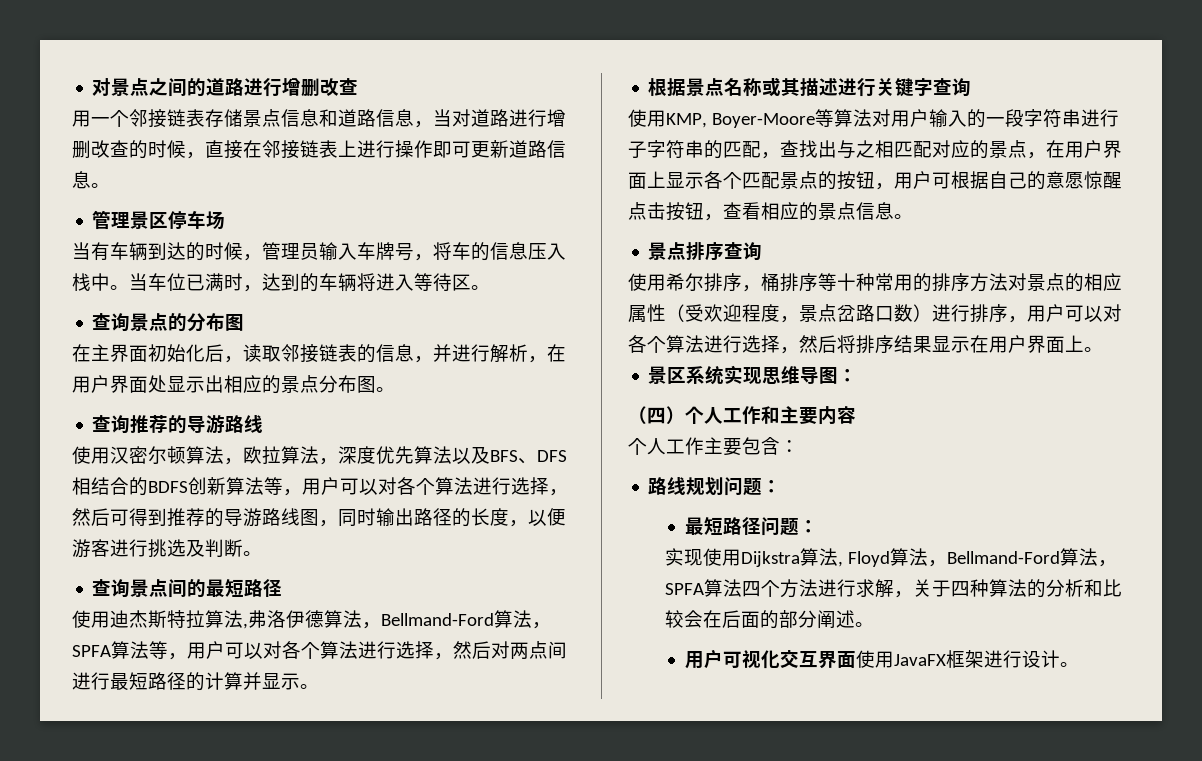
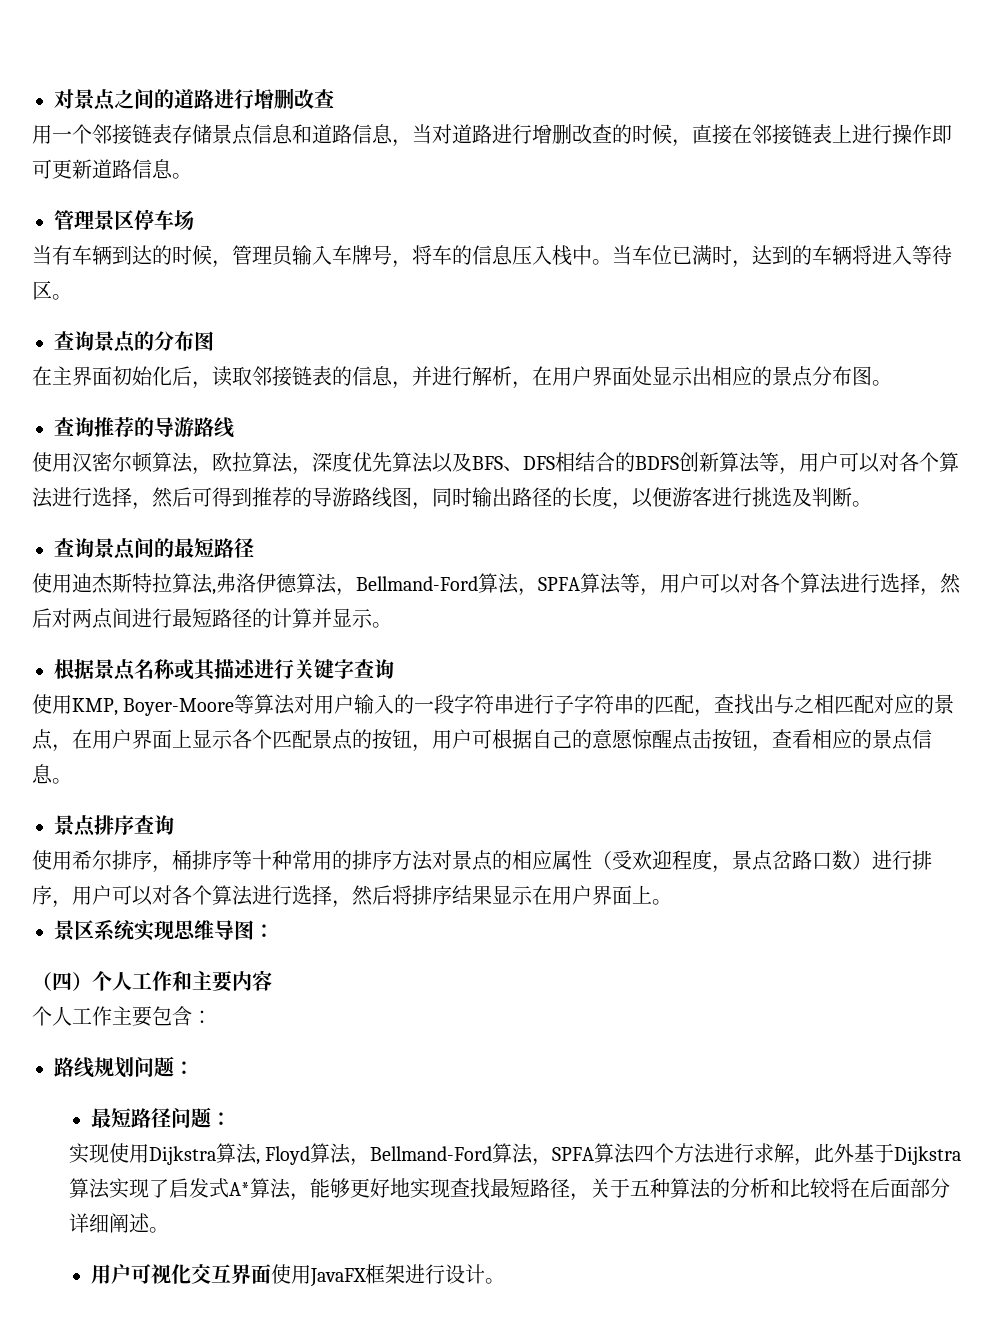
[912,579,970,597] 关于四 -> [813,1143,961,1165] [68,1178,650,1201] 此外基于Dijkstra算法实现了启发式A*算法，能够更好地实现查找最短路径，关于五
[683,610,817,629] 会在后面的部分 -> [829,1178,950,1198] [68,1213,109,1233] 将在后面部分详细

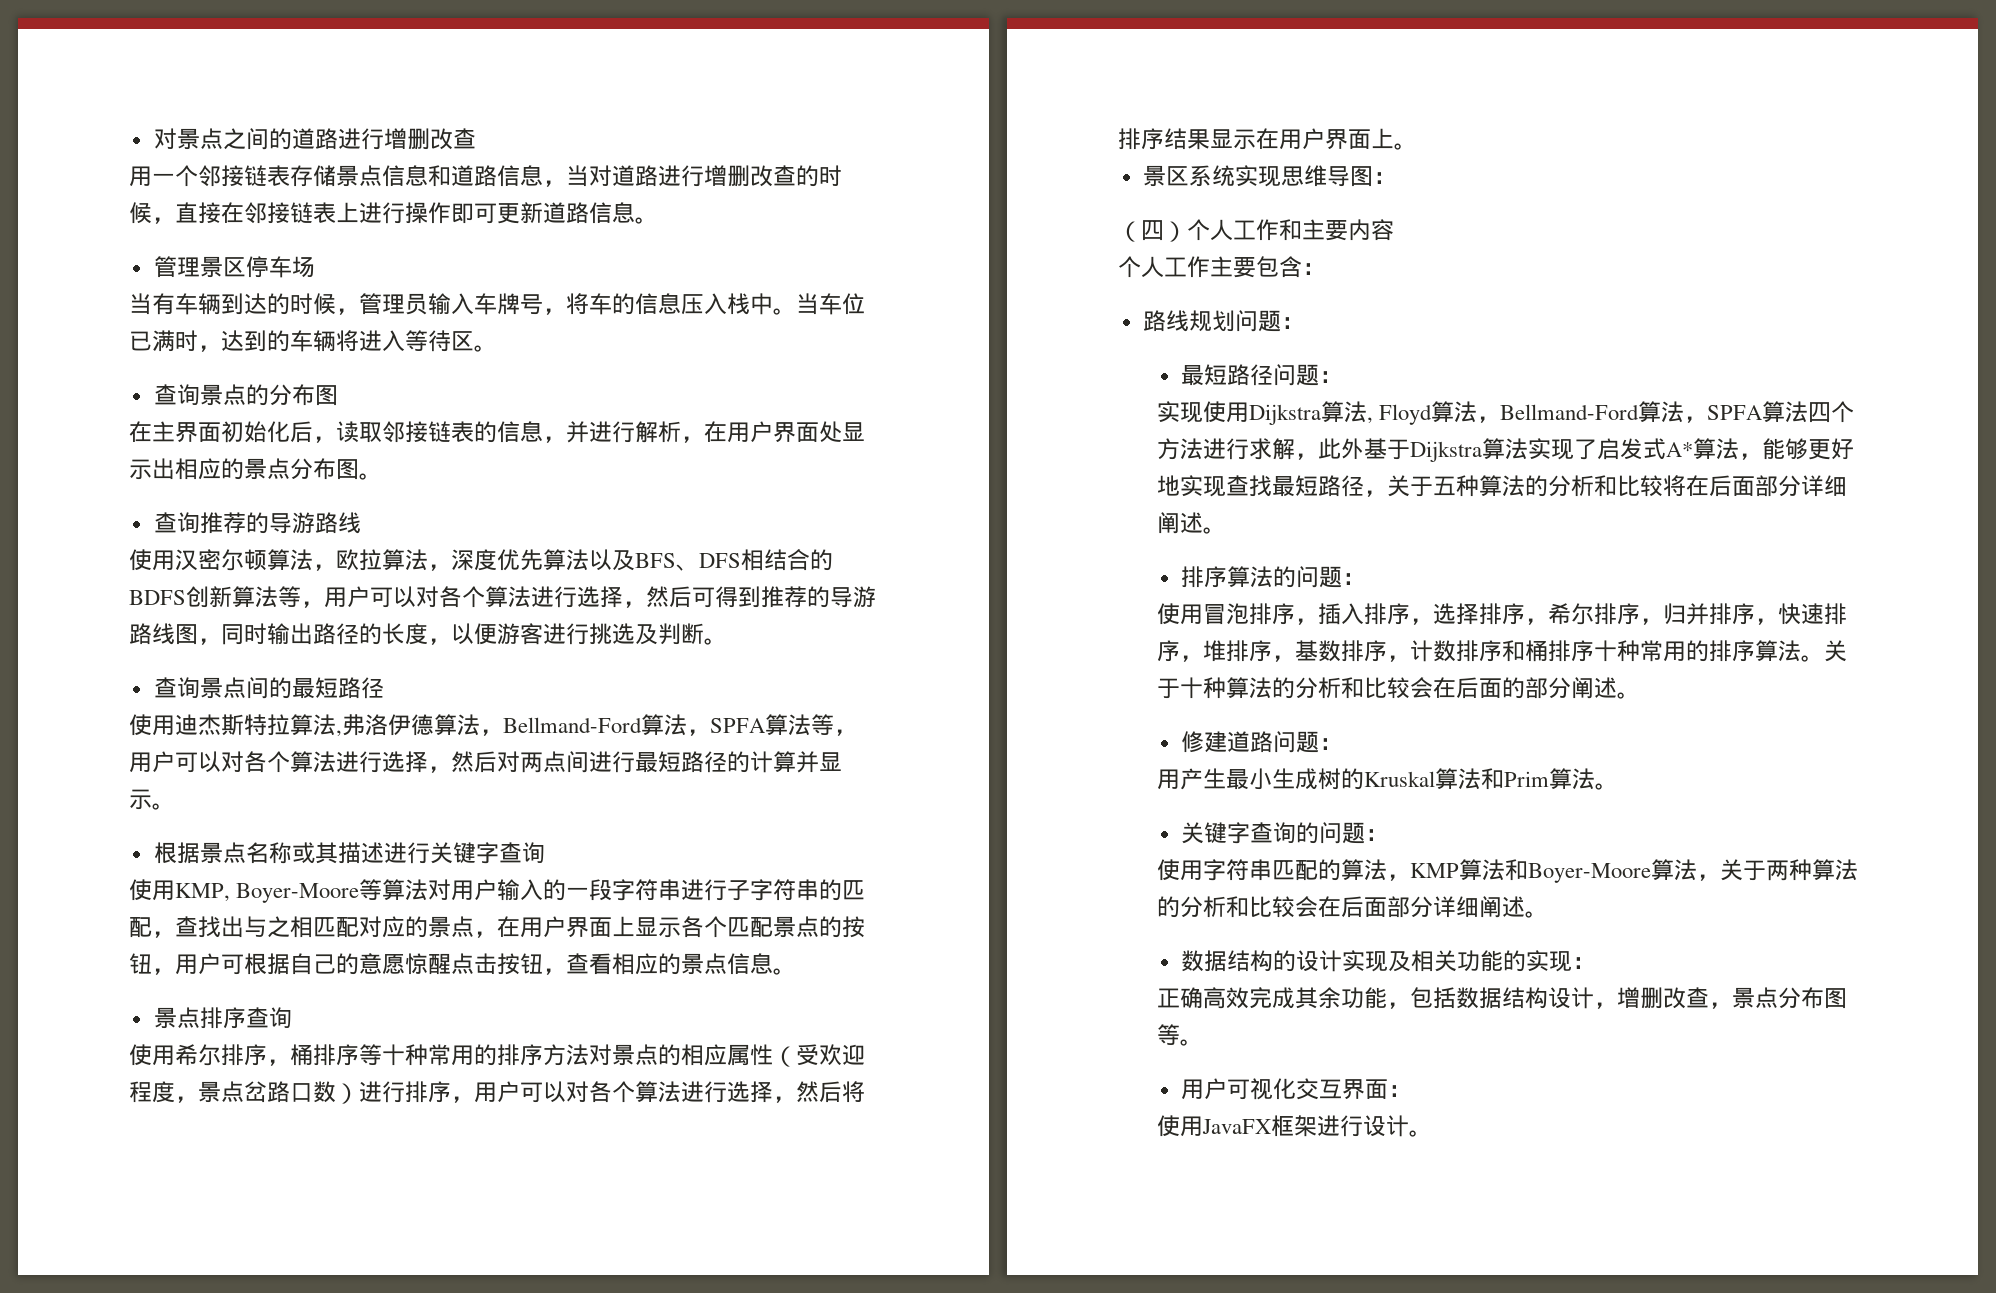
(169, 1230) none -> [1181,566,1366,588] [1156,603,1847,625] [1156,640,1847,662] [1156,677,1640,699] [1181,731,1343,753] [1156,768,1618,790] [1181,822,1389,844] [1156,859,1858,883] [1156,896,1548,918] [1181,950,1596,972] [1156,987,1847,1009] [1156,1024,1203,1046] // 排序算法的问题： // 使用冒泡排序，插入排序，选择排序，希尔排序，归并排序，快速排序，堆排序，基数排序，计数排序和桶排序十种常用的排序算法。关于十种算法的分析和比较会在后面的部分阐述。 // 修建道路问题： // 用产生最小生成树的Kruskal算法和Prim算法。 // 关键字查询的问题： // 使用字符串匹配的算法，KMP算法和Boyer-Moore算法，关于两种算法的分析和比较会在后面部分详细阐述。 // 数据结构的设计实现及相关功能的实现： // 正确高效完成其余功能，包括数据结构设计，增删改查，景点分布图等。
(271, 1274) none -> [1388,1085,1412,1097] ： //

